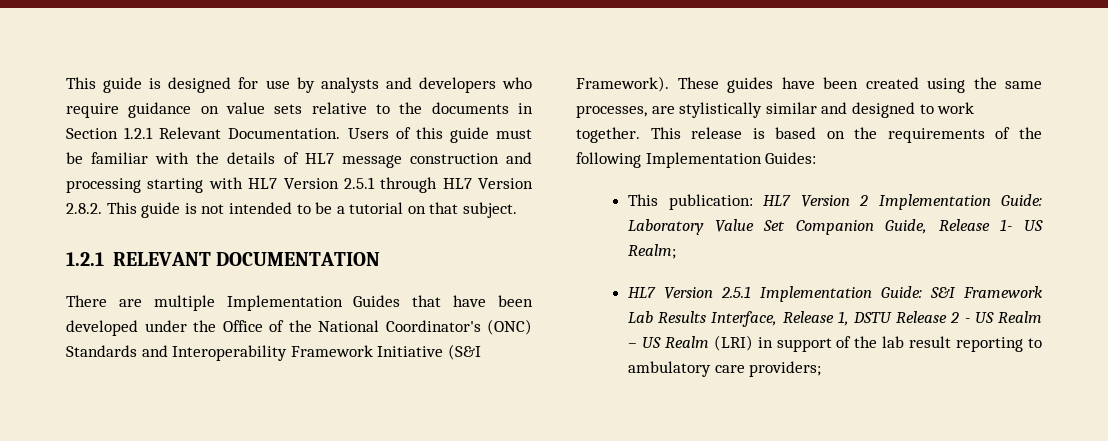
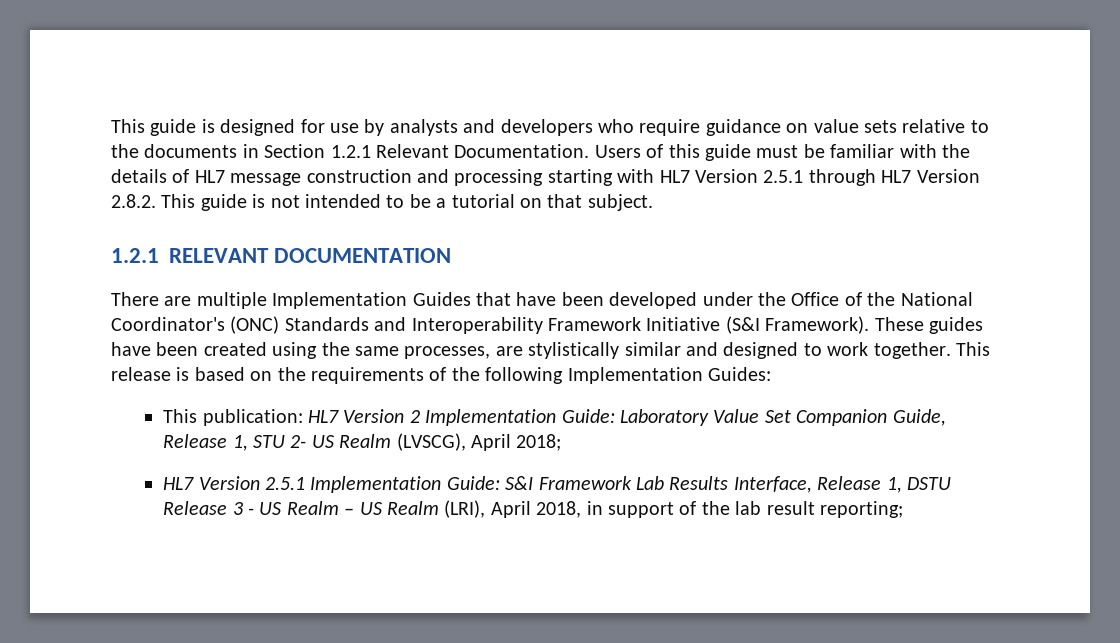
[1000,219,1043,231] [628,244,677,259] 1- US Realm; -> [232,433,562,451] 1, STU 2- US Realm (LVSCG), April 2018;
[950,312,960,323] 2 -> [232,502,243,515] 3
[713,335,753,351] (LRI) -> [444,500,582,518] (LRI), April 2018,
[956,337,1042,352] [628,361,822,377] reporting to ambulatory care providers; -> [819,501,903,518] reporting;

